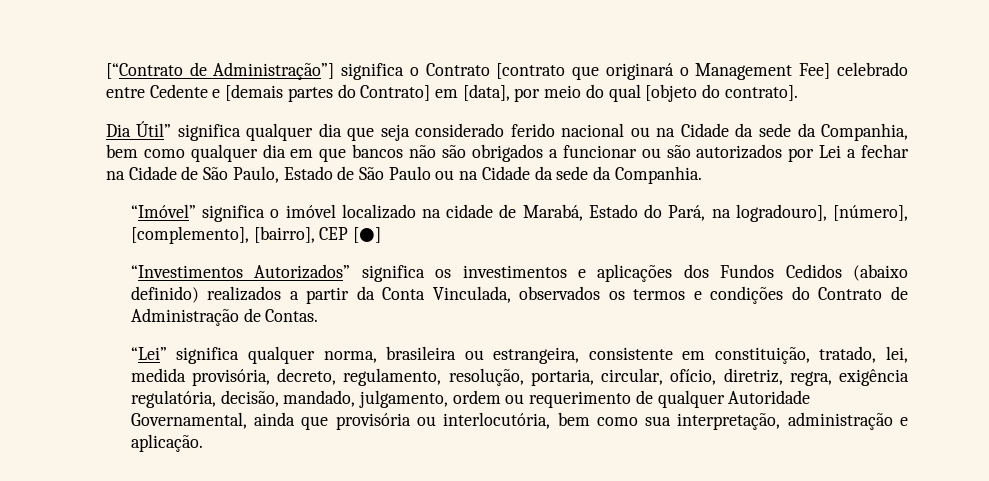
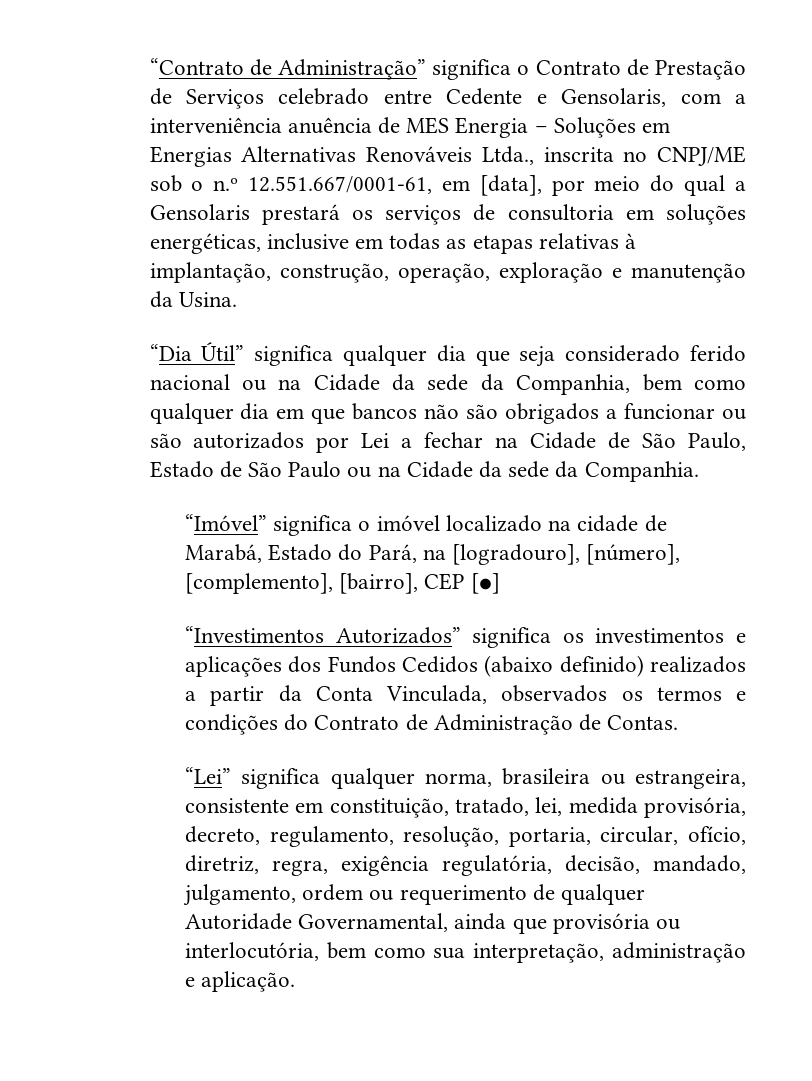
[105,62,908,80] [105,84,431,102] [“Contrato de Administração”] significa o Contrato [contrato que originará o Management Fee] celebrado entre Cedente e [demais partes do Contrato] -> [149,58,746,80] [149,88,746,109] [149,117,670,138] [149,146,746,167] [149,175,433,194] “Contrato de Administração” significa o Contrato de Prestação de Serviços celebrado entre Cedente e Gensolaris, com a interveniência anuência de MES Energia – Soluções em Energias Alternativas Renováveis Ltda., inscrita no CNPJ/ME sob o n.º 12.551.667/0001-61,
[645,84,798,102] [105,124,131,137] [objeto do contrato]. // Dia -> [734,181,746,191] [149,204,746,225] [149,233,636,254] [149,262,746,283] [149,291,237,308] [149,344,192,361] a Gensolaris prestará os serviços de consultoria em soluções energéticas, inclusive em todas as etapas relativas à implantação, construção, operação, exploração e manutenção da Usina. // “Dia
[735,204,827,222] logradouro], -> [452,544,581,565] [logradouro],

